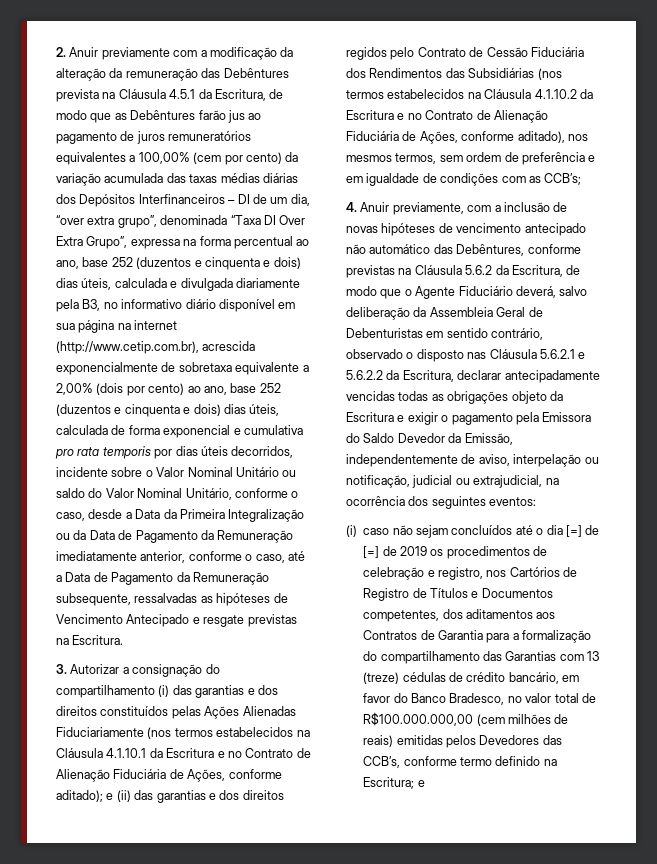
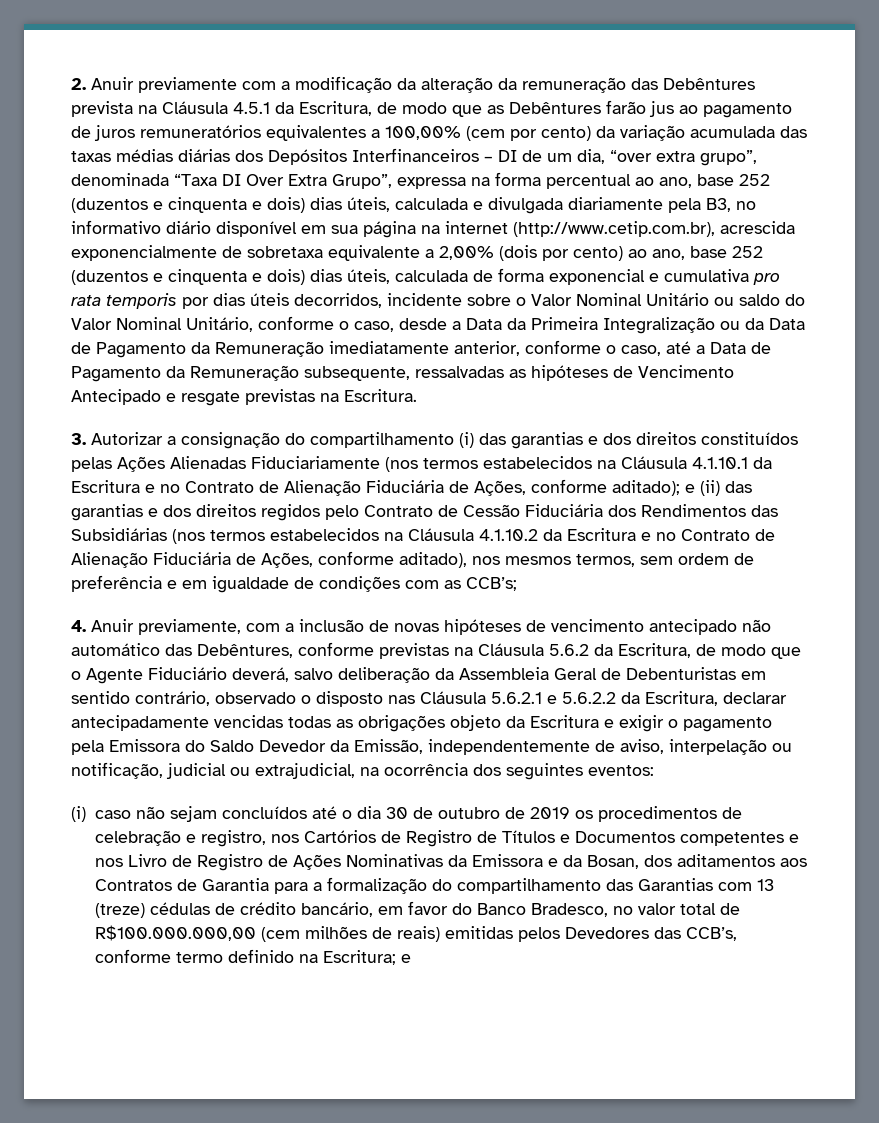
[565,525,600,537] [363,546,380,558] [=] de [=] -> [385,807,500,819] 30 de outubro
[363,610,440,622] competentes, -> [679,832,799,846] [94,854,639,871] competentes e nos Livro de Registro de Ações Nominativas da Emissora e da Bosan,

